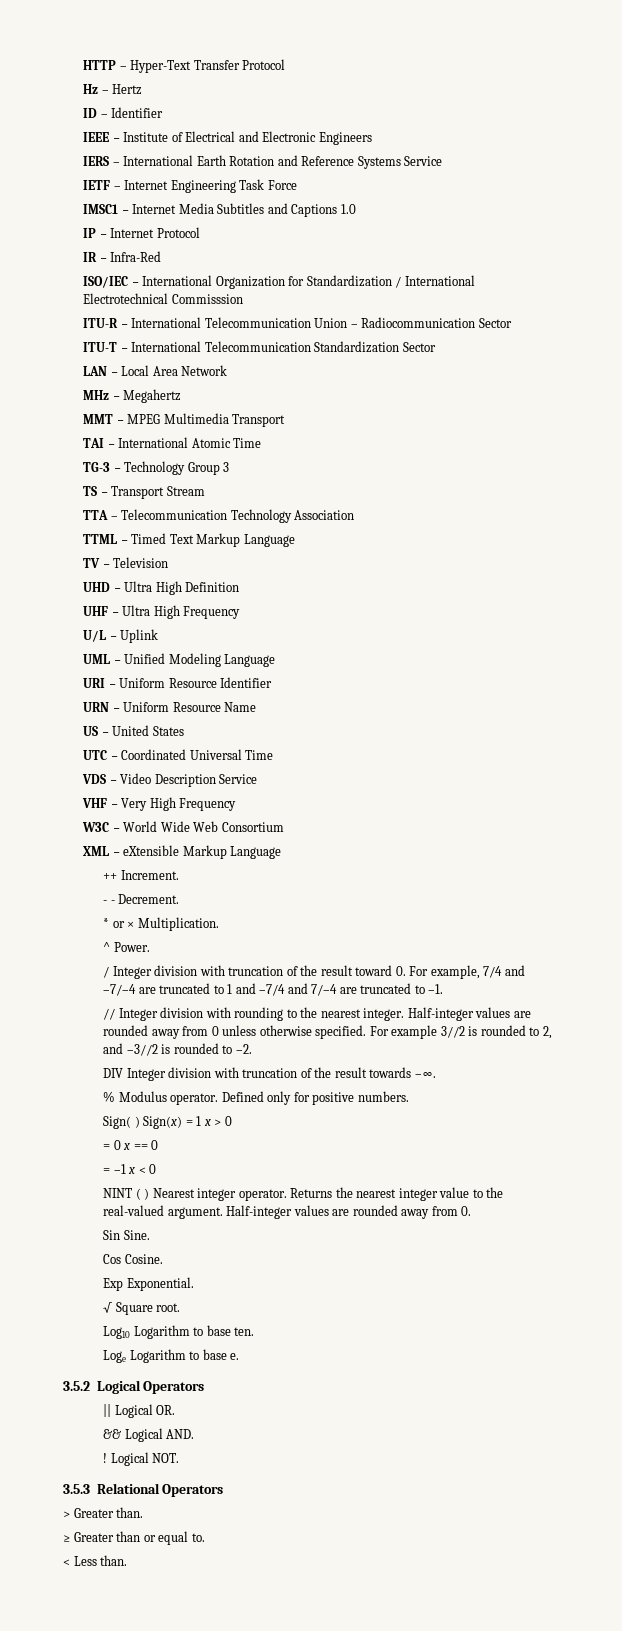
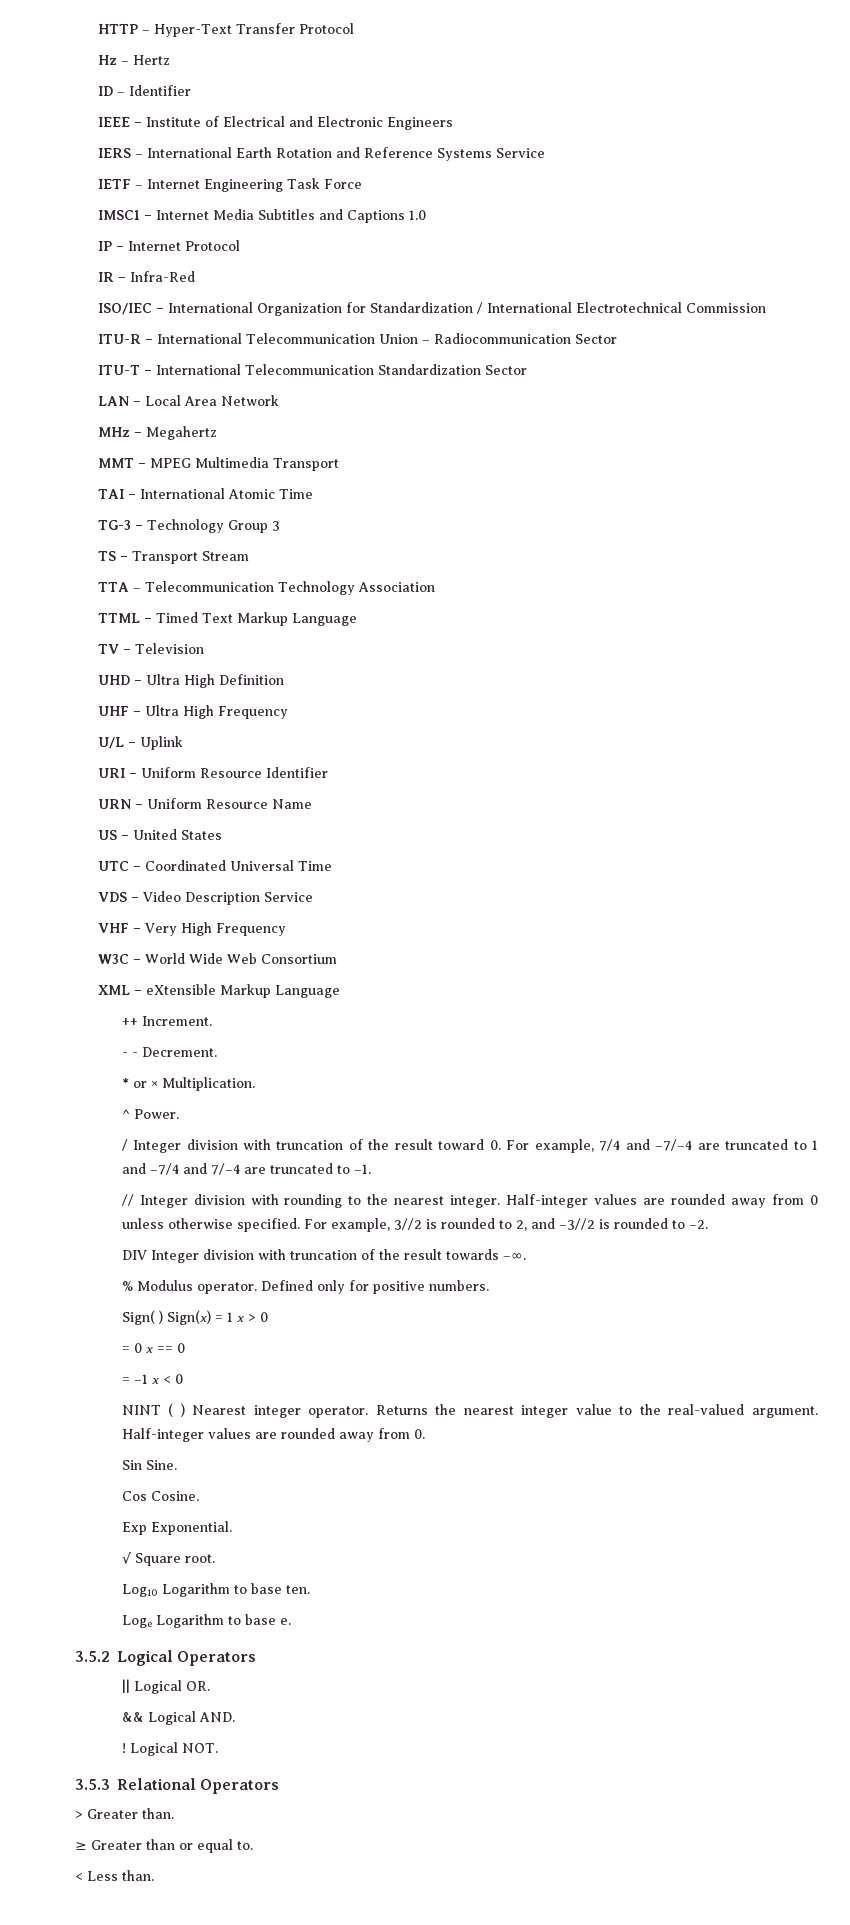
[171,294,243,304] Commisssion -> [686,303,767,313] Commission
[83,653,276,667] // UML − Unified Modeling Language -> (184, 743) none
[391,1025,438,1039] example -> [330,1218,390,1232] example,

